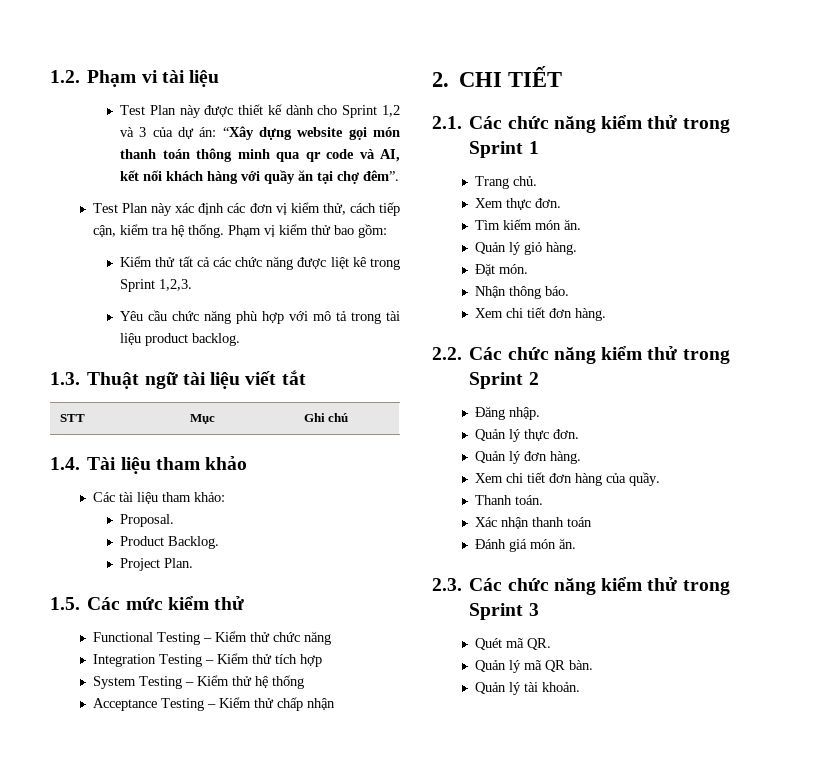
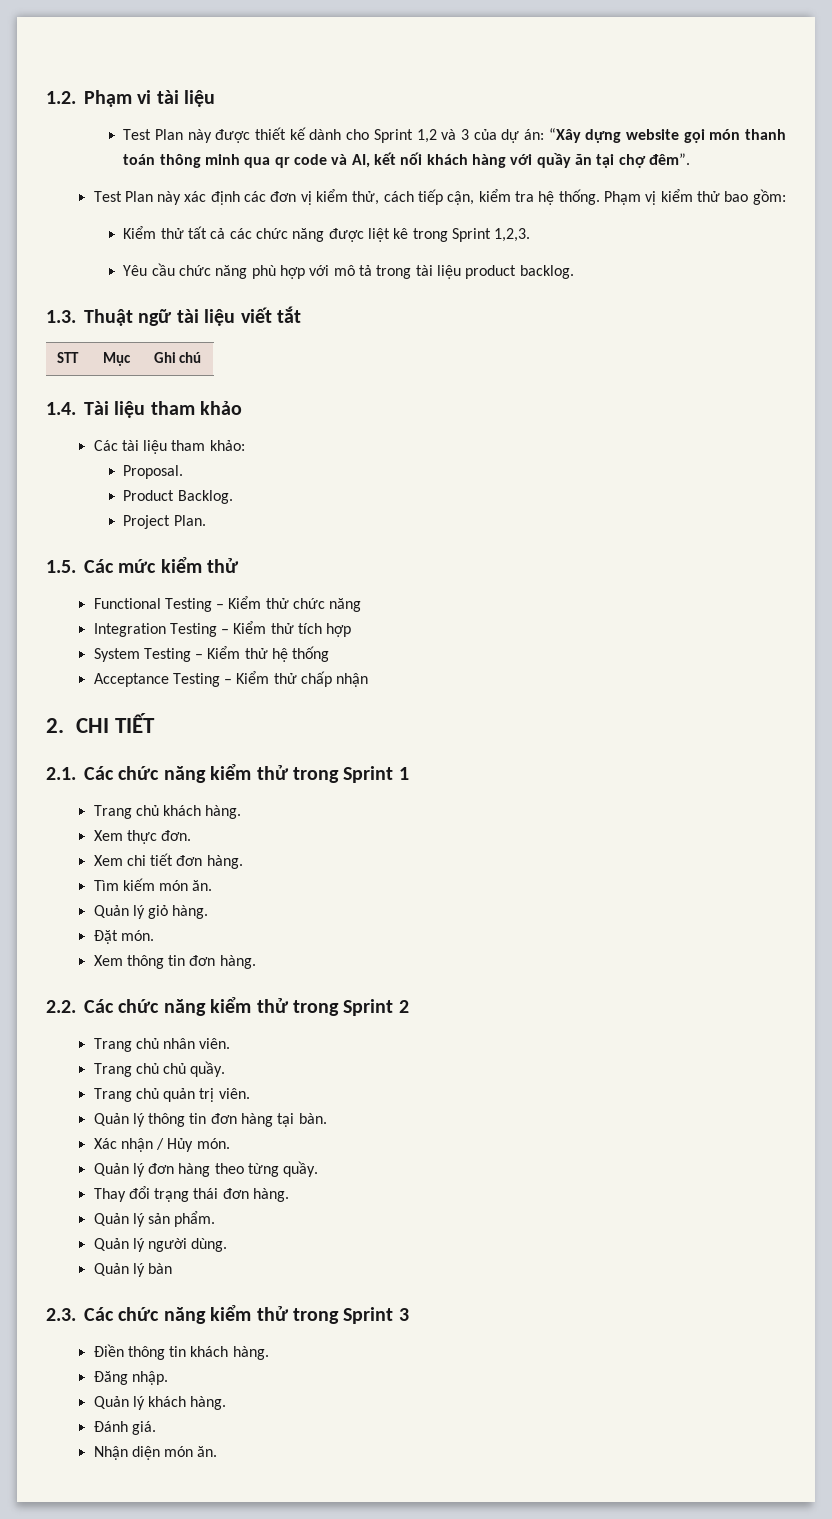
[513,176,538,186] chủ. -> [135,805,242,819] chủ khách hàng.
(562, 203) none -> [93,853,243,869] // Xem chi tiết đơn hàng.
[475,286,570,299] [475,307,546,318] Nhận thông báo. // Xem chi tiết -> [93,955,186,969] Xem thông tin
[475,406,541,420] [475,429,580,442] [475,451,582,464] [475,472,661,486] [475,495,544,505] [475,517,593,529] [475,538,577,552] Đăng nhập. // Quản lý thực đơn. // Quản lý đơn hàng. // Xem chi tiết đơn hàng của quầy. // Thanh toán. // Xác nhận thanh toán // Đánh giá món ăn. -> [93,1038,231,1052] [93,1061,226,1077] [93,1088,250,1102] [93,1113,327,1127] [93,1138,230,1152] [93,1161,319,1177] [93,1186,290,1202] [93,1211,216,1227] [93,1238,228,1252] [93,1263,173,1277] Trang chủ nhân viên. // Trang chủ chủ quầy. // Trang chủ quản trị viên. // Quản lý thông tin đơn hàng tại bàn. // Xác nhận / Hủy món. // Quản lý đơn hàng theo từng quầy. // Thay đổi trạng thái đơn hàng. // Quản lý sản phẩm. // Quản lý người dùng. // Quản lý bàn
[475,638,552,650] [475,660,594,673] [475,682,581,695] Quét mã QR. // Quản lý mã QR bàn. // Quản lý tài khoản. -> [93,1344,269,1360] [93,1371,168,1385] [93,1396,227,1410] [93,1421,156,1435] [93,1446,218,1460] Điền thông tin khách hàng. // Đăng nhập. // Quản lý khách hàng. // Đánh giá. // Nhận diện món ăn.

